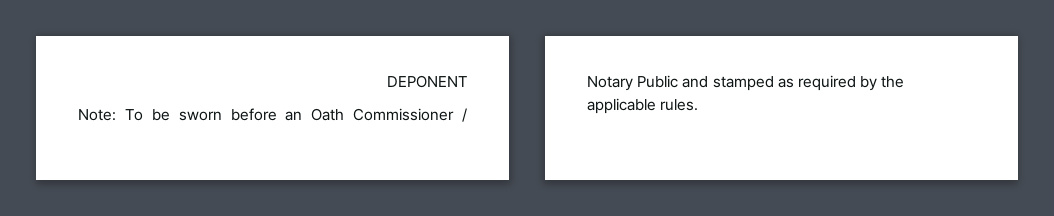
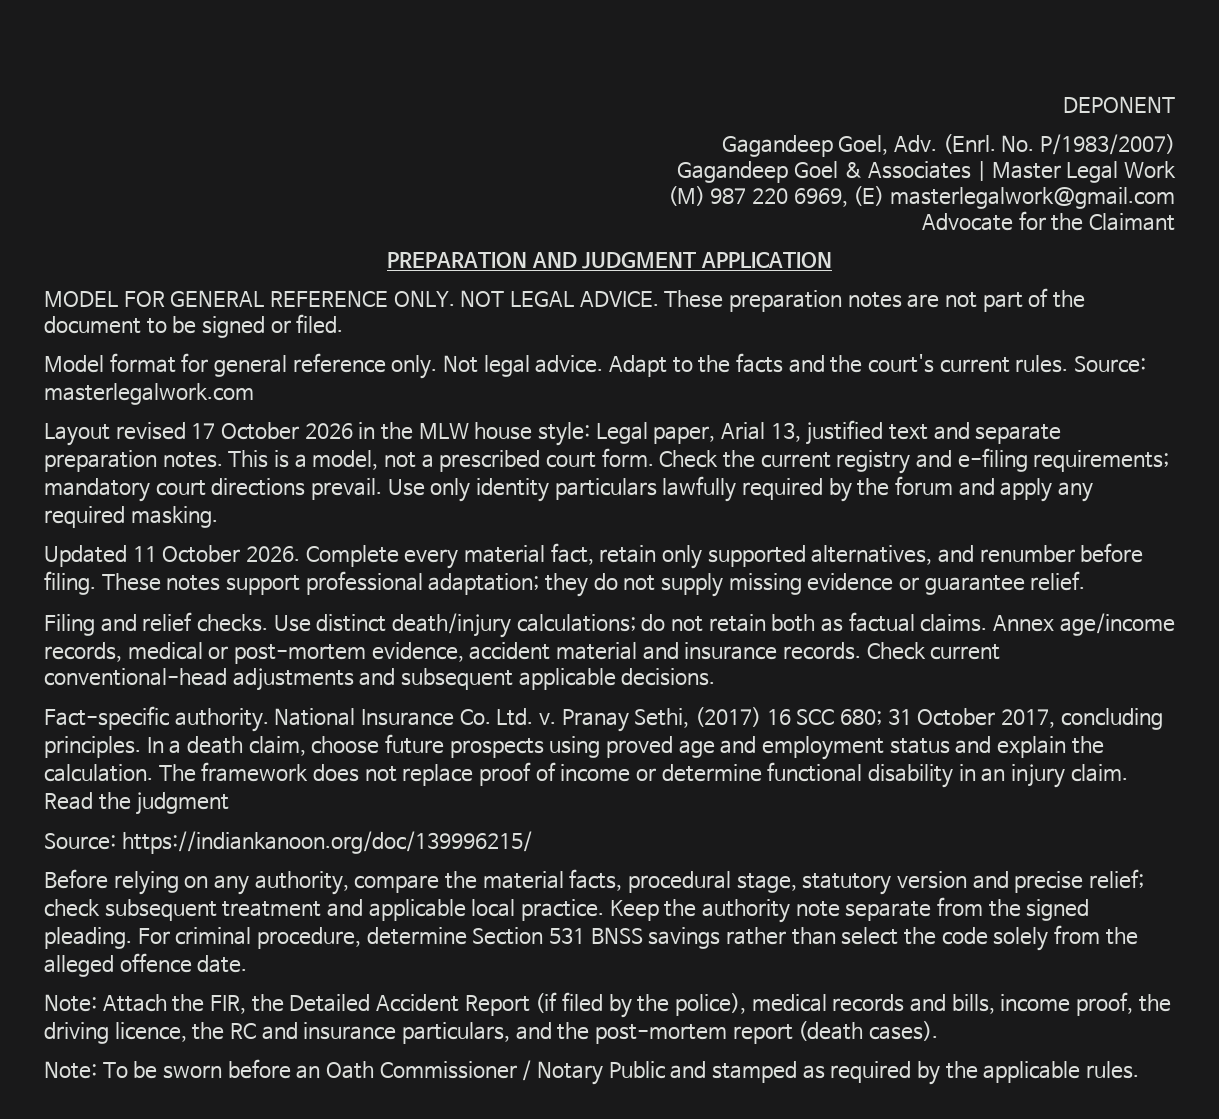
(467, 81) none -> [721,134,1175,157] [677,161,1177,183] [667,186,1176,209] [922,211,1176,231] [387,252,832,269] [44,288,1085,312] [44,314,344,338] [44,353,1146,379] [44,383,254,405] [44,420,1062,446] [44,448,1170,474] [44,476,1093,502] [44,506,218,528] [44,543,1144,569] [44,571,1086,597] [44,612,1175,638] [44,642,1001,664] [44,668,716,691] [44,706,1163,732] [44,734,1104,760] [44,762,1128,788] [44,792,230,815] [44,831,532,854] [44,869,1144,895] [44,897,1090,923] [44,925,1138,951] [44,953,248,977] [44,992,1171,1018] [44,1021,938,1044] // Gagandeep Goel, Adv. (Enrl. No. P/1983/2007) // Gagandeep Goel & Associates | Master Legal Work // (M) 987 220 6969, (E) masterlegalwork@gmail.com // Advocate for the Claimant // PREPARATION AND JUDGMENT APPLICATION // MODEL FOR GENERAL REFERENCE ONLY. NOT LEGAL ADVICE. These preparation notes are not part of the document to be signed or filed. // Model format for general reference only. Not legal advice. Adapt to the facts and the court's current rules. Source: masterlegalwork.com // Layout revised 17 October 2026 in the MLW house style: Legal paper, Arial 13, justified text and separate preparation notes. This is a model, not a prescribed court form. Check the current registry and e-filing requirements; mandatory court directions prevail. Use only identity particulars lawfully required by the forum and apply any required masking. // Updated 11 October 2026. Complete every material fact, retain only supported alternatives, and renumber before filing. These notes support professional adaptation; they do not supply missing evidence or guarantee relief. // Filing and relief checks. Use distinct death/injury calculations; do not retain both as factual claims. Annex age/income records, medical or post-mortem evidence, accident material and insurance records. Check current conventional-head adjustments and subsequent applicable decisions. // Fact-specific authority. National Insurance Co. Ltd. v. Pranay Sethi, (2017) 16 SCC 680; 31 October 2017, concluding principles. In a death claim, choose future prospects using proved age and employment status and explain the calculation. The framework does not replace proof of income or determine functional disability in an injury claim. Read the judgment // Source: https://indiankanoon.org/doc/139996215/ // Before relying on any authority, compare the material facts, procedural stage, statutory version and precise relief; check subsequent treatment and applicable local practice. Keep the authority note separate from the signed pleading. For criminal procedure, determine Section 531 BNSS savings rather than select the code solely from the alleged offence date. // Note: Attach the FIR, the Detailed Accident Report (if filed by the police), medical records and bills, income proof, the driving licence, the RC and insurance particulars, and the post-mortem report (death cases).

